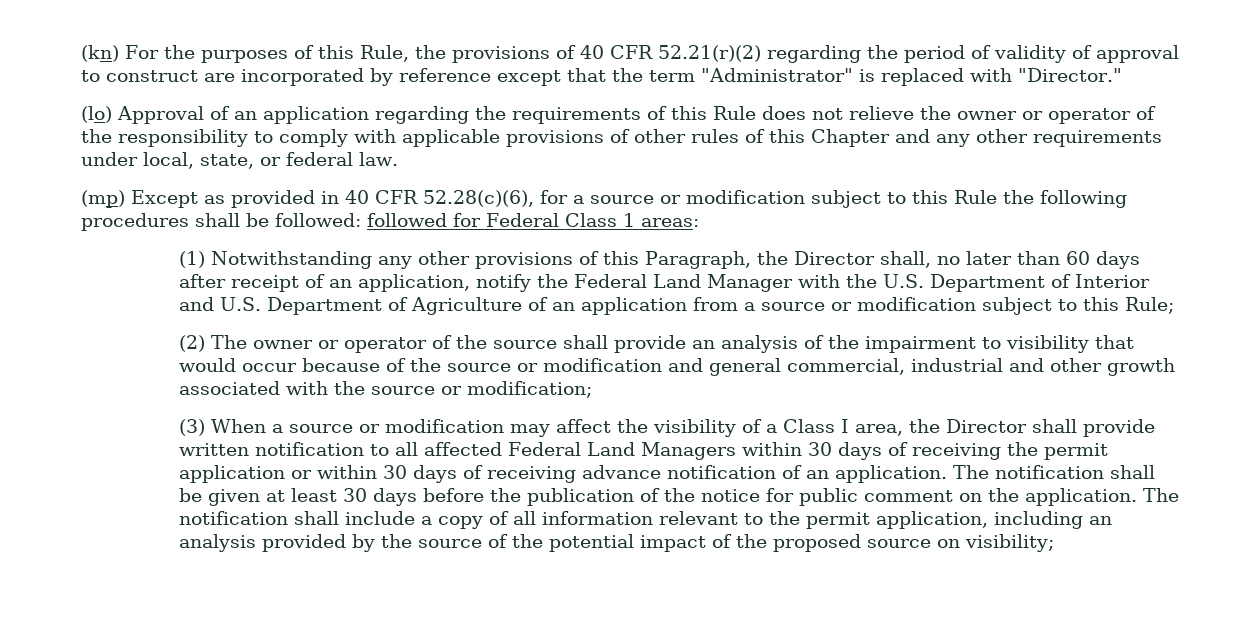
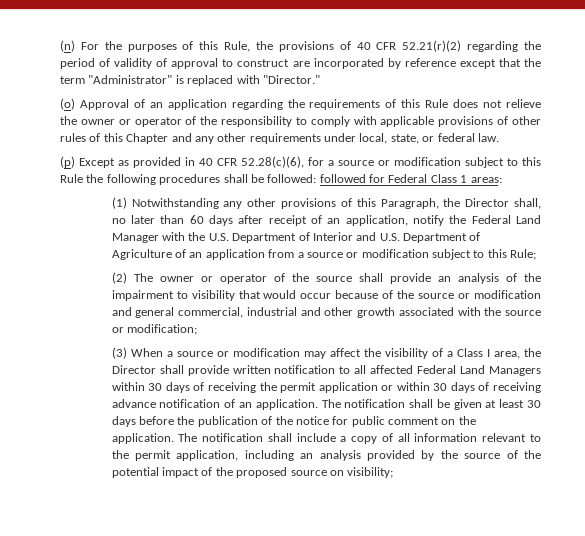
[81,45,119,62] (kn) -> [60,40,75,52] (n)
[81,106,112,123] (lo) -> [60,98,75,110] (o)
[81,190,125,208] (mp) -> [60,156,75,168] (p)

